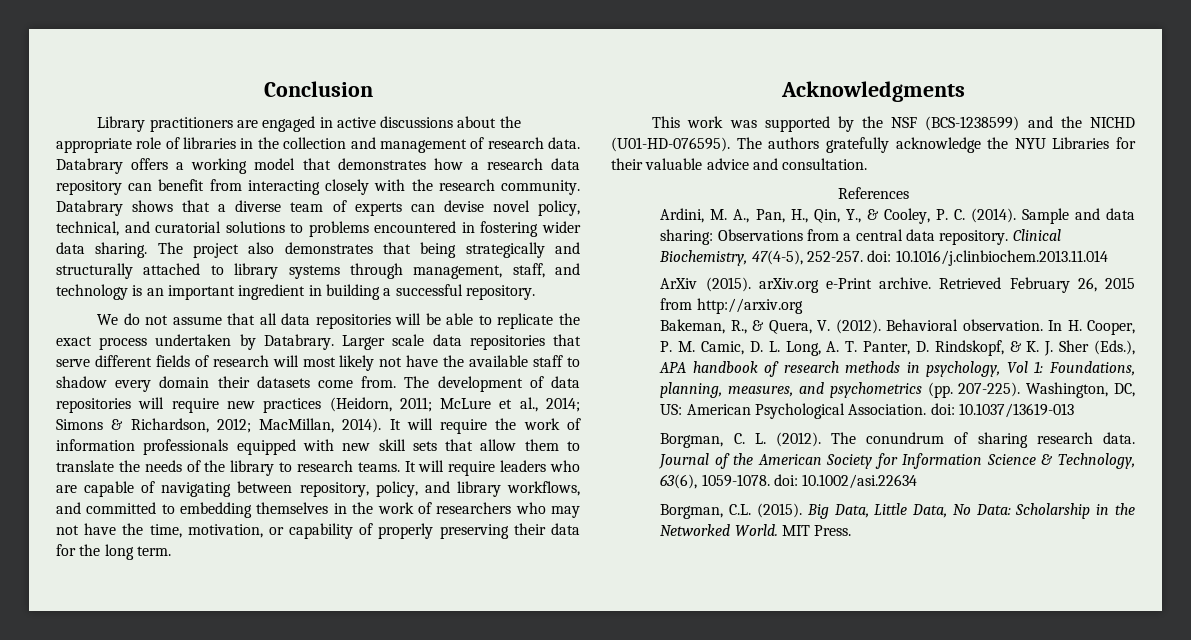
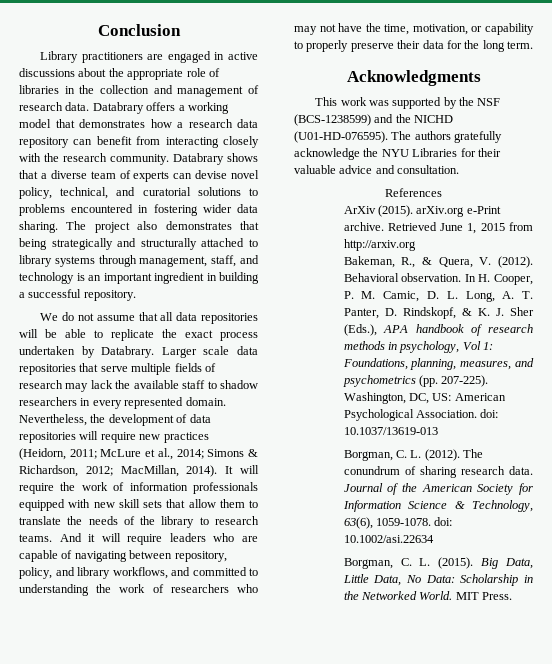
[94,355,152,367] different -> [131,363,172,375] multiple
[272,355,439,371] will most likely not have -> [65,380,113,392] may lack
[115,376,430,392] every domain their datasets come from. The -> [19,397,226,409] [19,414,106,426] researchers in every represented domain. Nevertheless, the
[404,461,416,472] It -> [59,533,96,542] And it
[180,502,347,518] embedding themselves in -> [19,584,89,596] understanding
[359,523,509,539] of properly preserving -> [294,40,394,52] to properly preserve
[660,208,1135,224] [660,229,1061,245] [659,250,1108,266] // Ardini, M. A., Pan, H., Qin, Y., & Cooley, P. C. (2014). Sample and data sharing: Observations from a central data repository. Clinical Biochemistry, 47(4-5), 252-257. doi: 10.1016/j.clinbiochem.2013.11.014 -> (442, 192) none
[1009,277,1097,293] February 26, -> [440,223,477,234] June 1,
[729,504,752,515] C.L. -> [400,558,431,566] C. L.

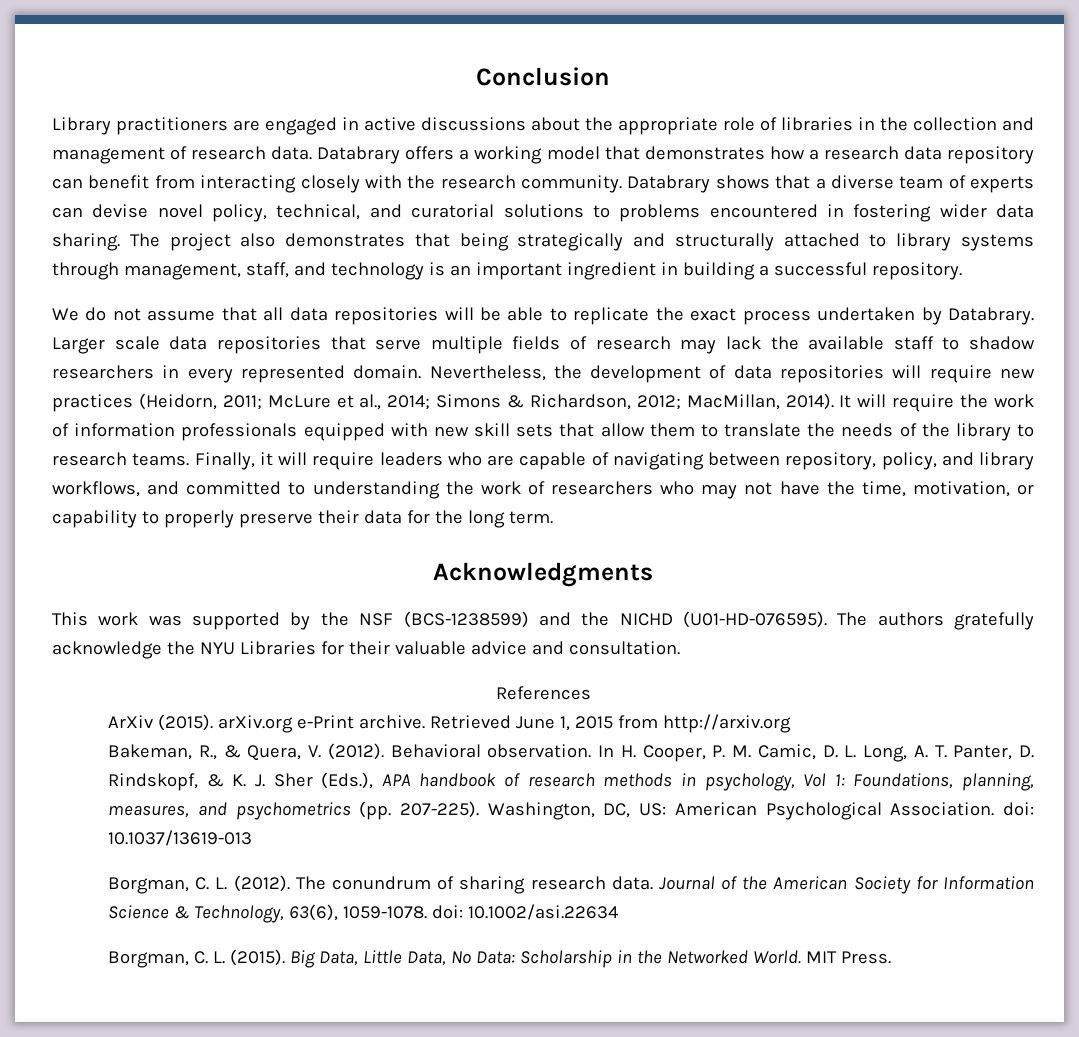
[59,533,82,542] And -> [194,452,255,470] Finally,

